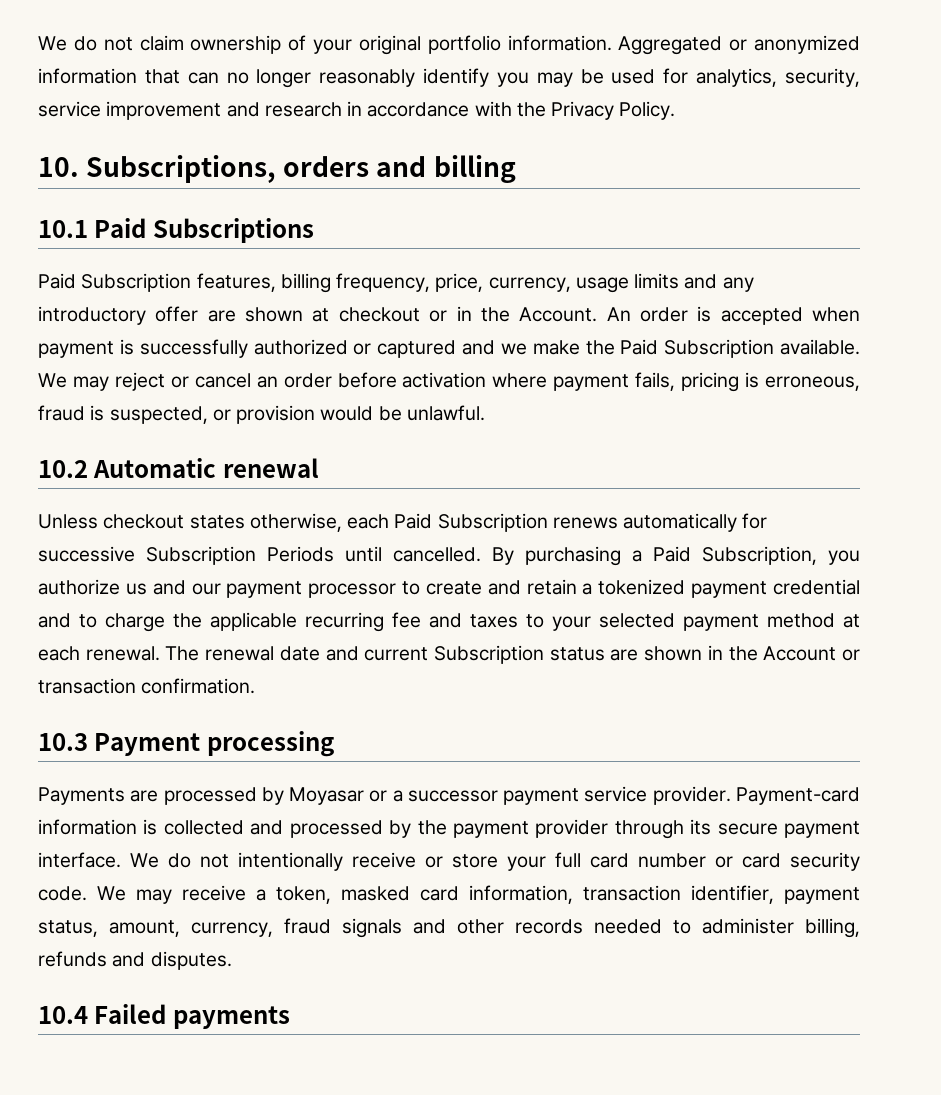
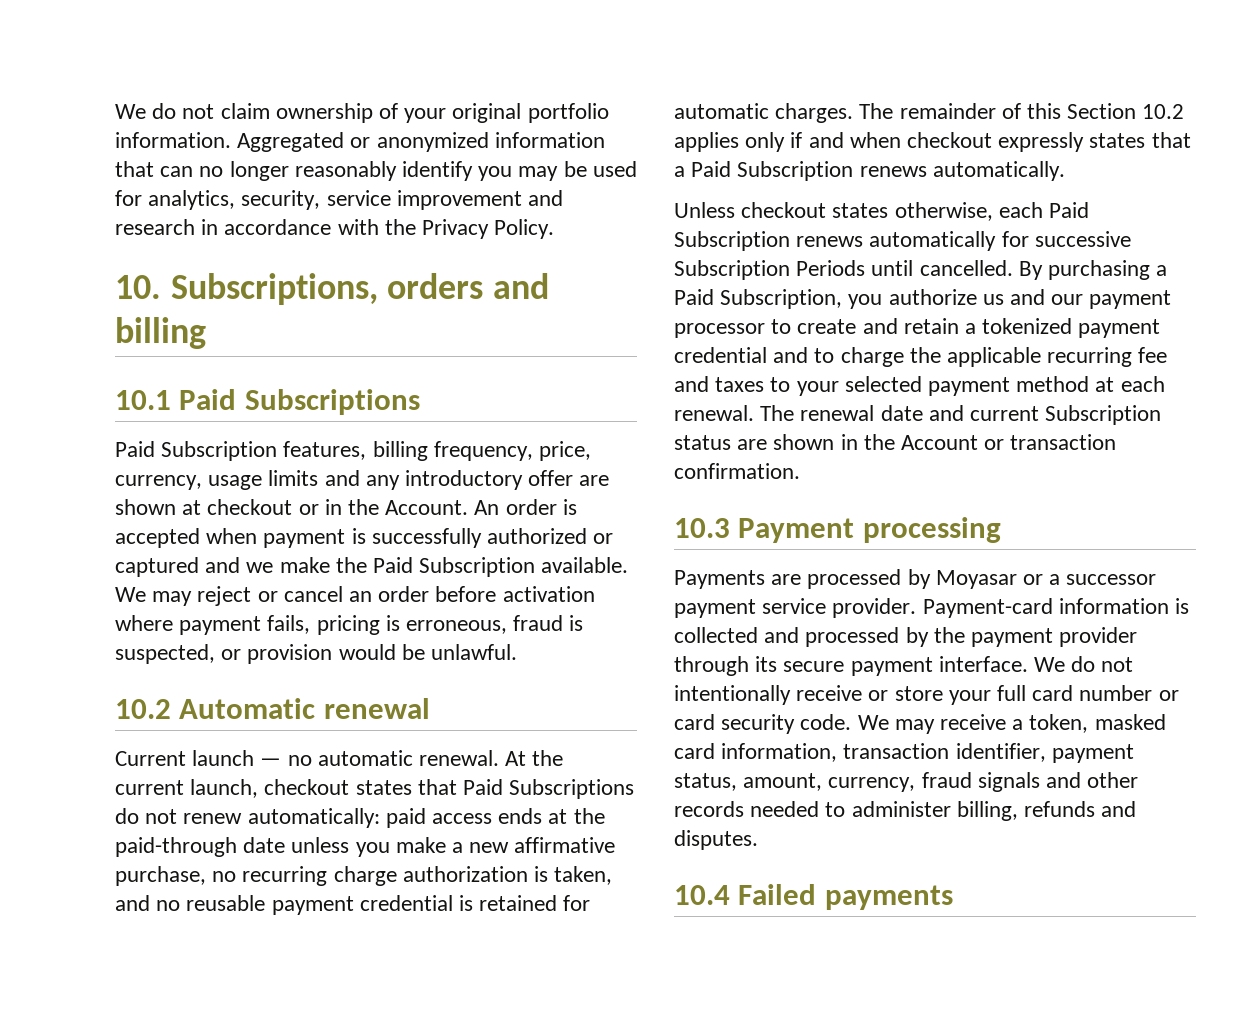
(319, 468) none -> [115,750,564,766] [115,779,635,799] [115,808,605,828] [115,837,616,857] [115,866,613,886] [115,895,591,915] [674,103,1185,123] [674,132,1191,152] [674,161,1065,181] // Current launch — no automatic renewal. At the current launch, checkout states that Paid Subscriptions do not renew automatically: paid access ends at the paid-through date unless you make a new affirmative purchase, no recurring charge authorization is taken, and no reusable payment credential is retained for automatic charges. The remainder of this Section 10.2 applies only if and when checkout expressly states that a Paid Subscription renews automatically.

